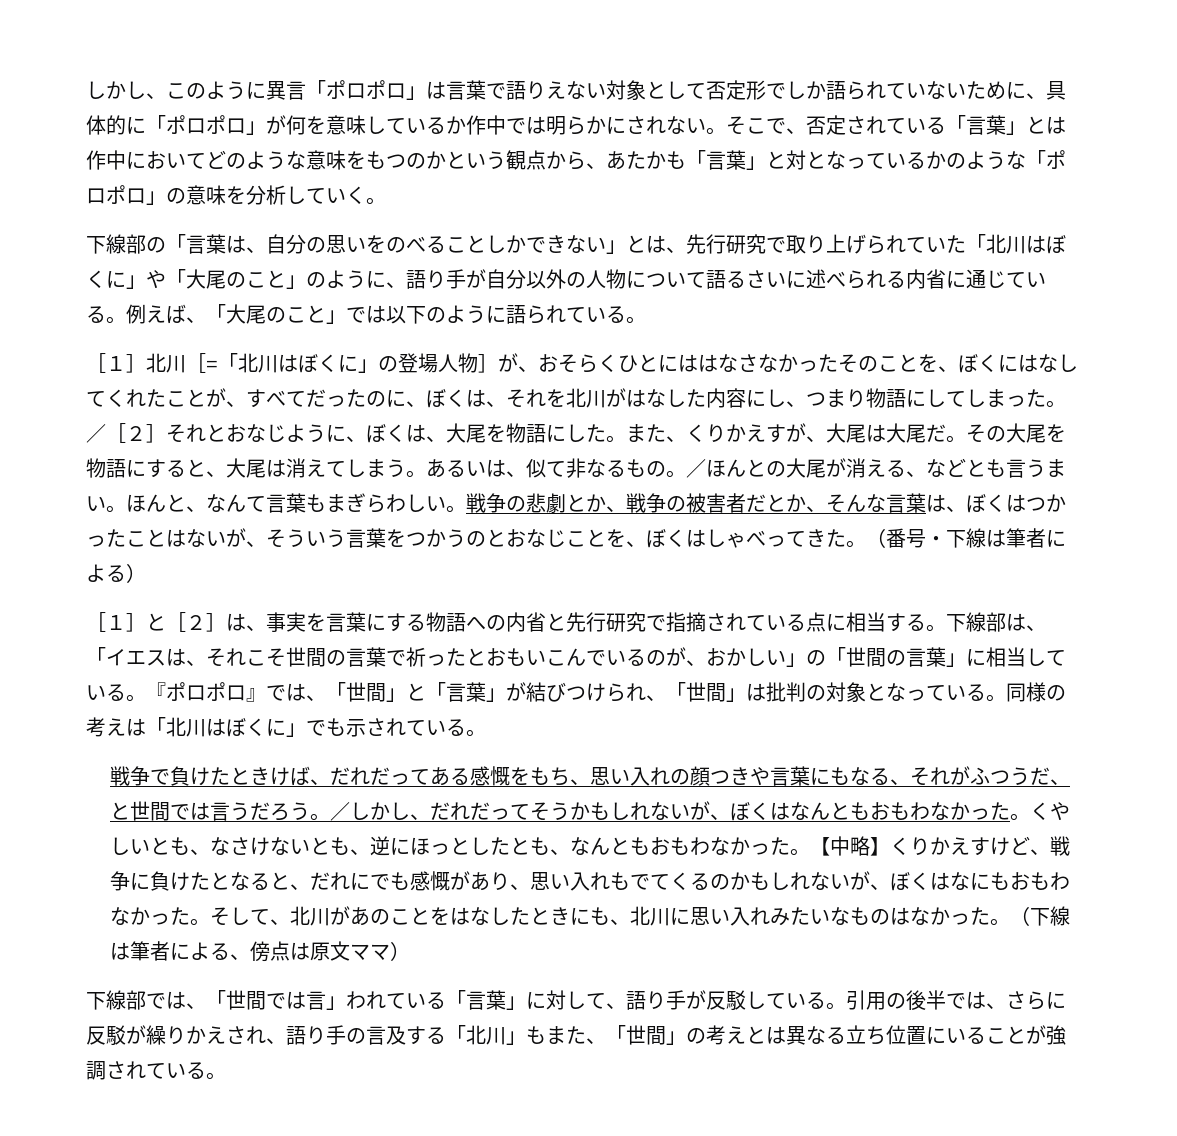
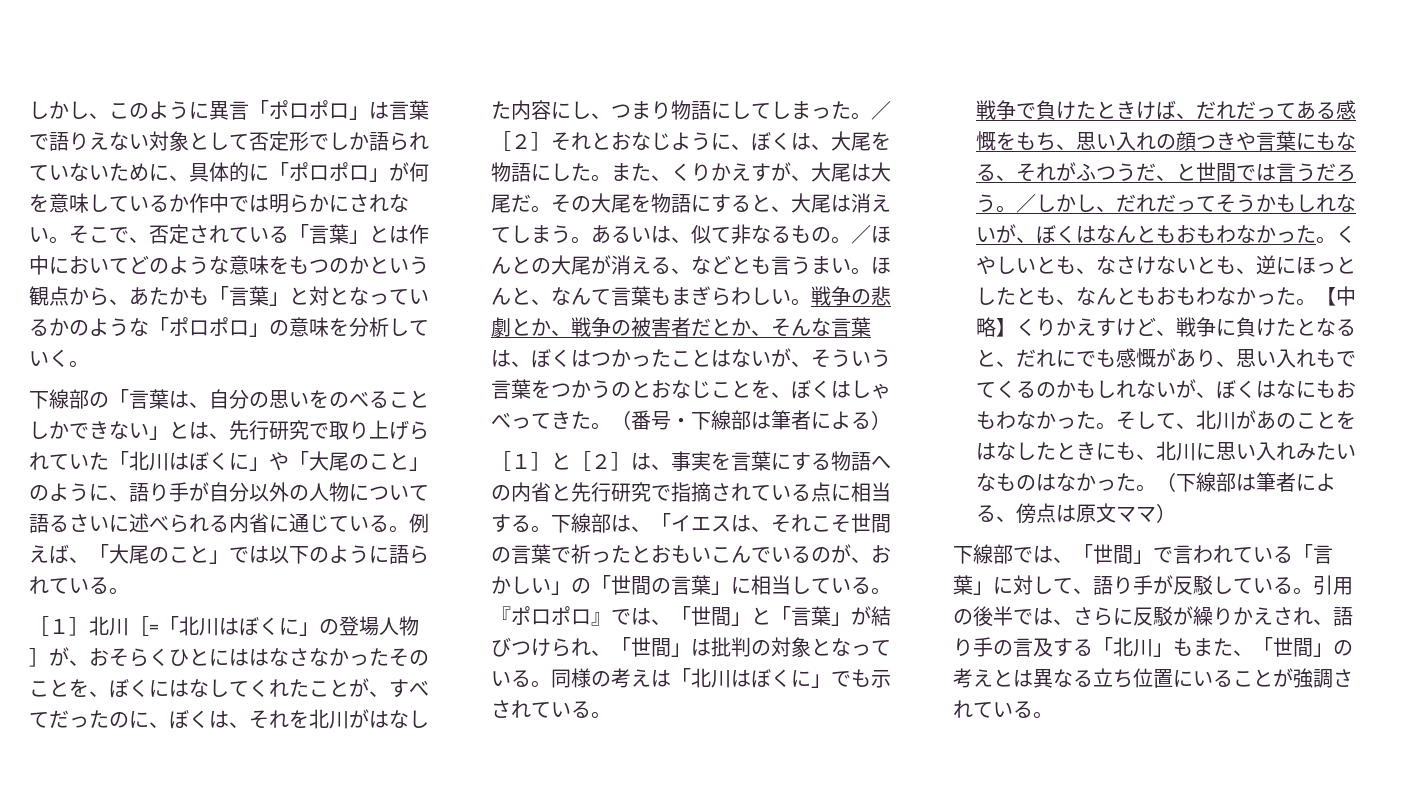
(986, 538) none -> [731,410,751,430] 部
(1070, 916) none -> [1215,472,1236,492] 部
[266,991,346,1010] では言」 -> [1133,545,1193,564] 」で言

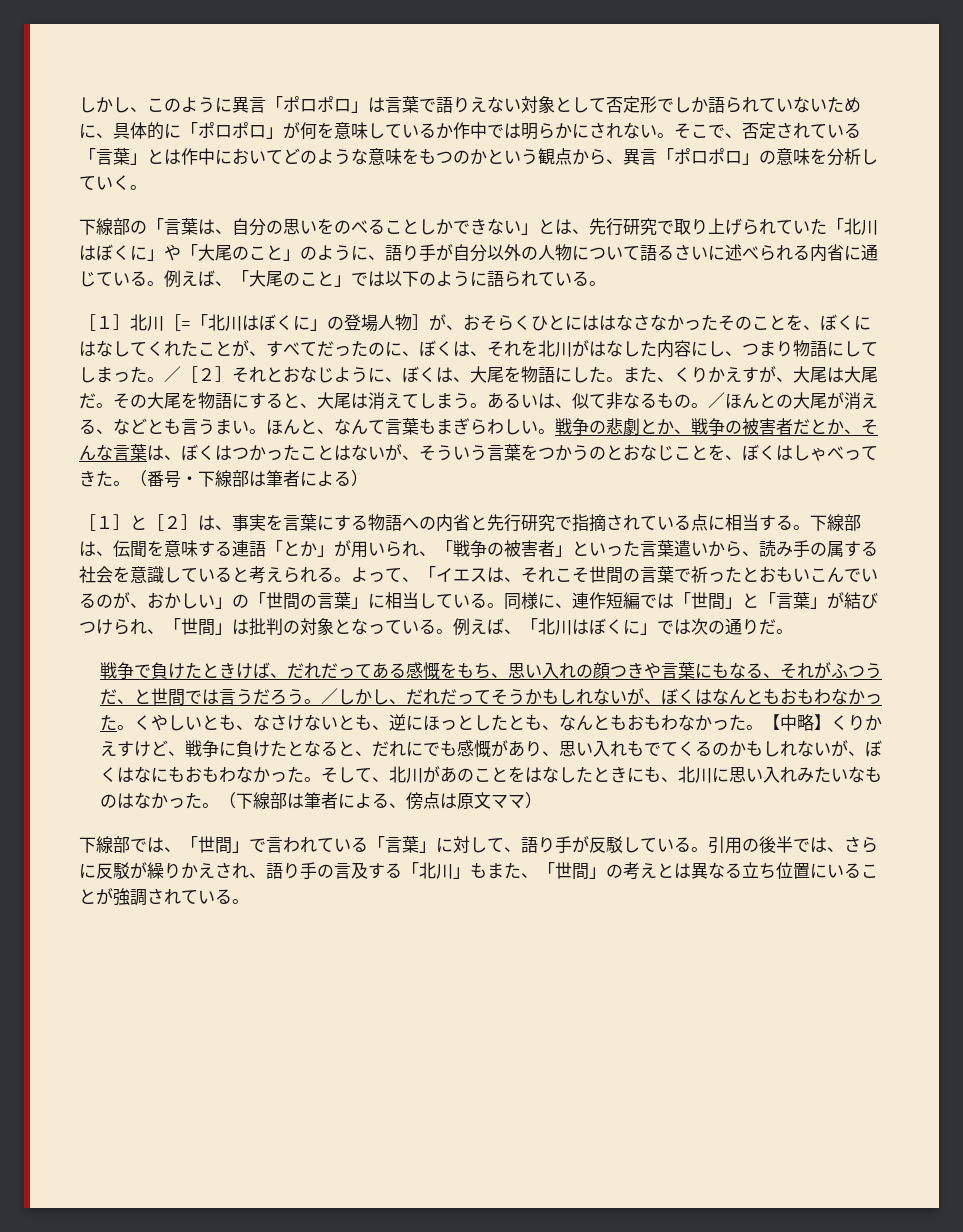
[129,286,429,306] [29,318,149,336] あたかも「言葉」と対となっているかのような -> [623,149,657,165] 異言
(651, 529) none -> [113,540,878,558] [79,566,419,584] 伝聞を意味する連語「とか」が用いられ、「戦争の被害者」といった言葉遣いから、読み手の属する社会を意識していると考えられる。よって、
[491,606,671,626] 『ポロポロ』では、 -> [504,592,674,610] 同様に、連作短編では
[551,668,671,688] 同様の考えは -> [453,618,521,636] 例えば、
[851,669,891,688] [491,700,591,718] も示されている -> [674,618,776,635] は次の通りだ

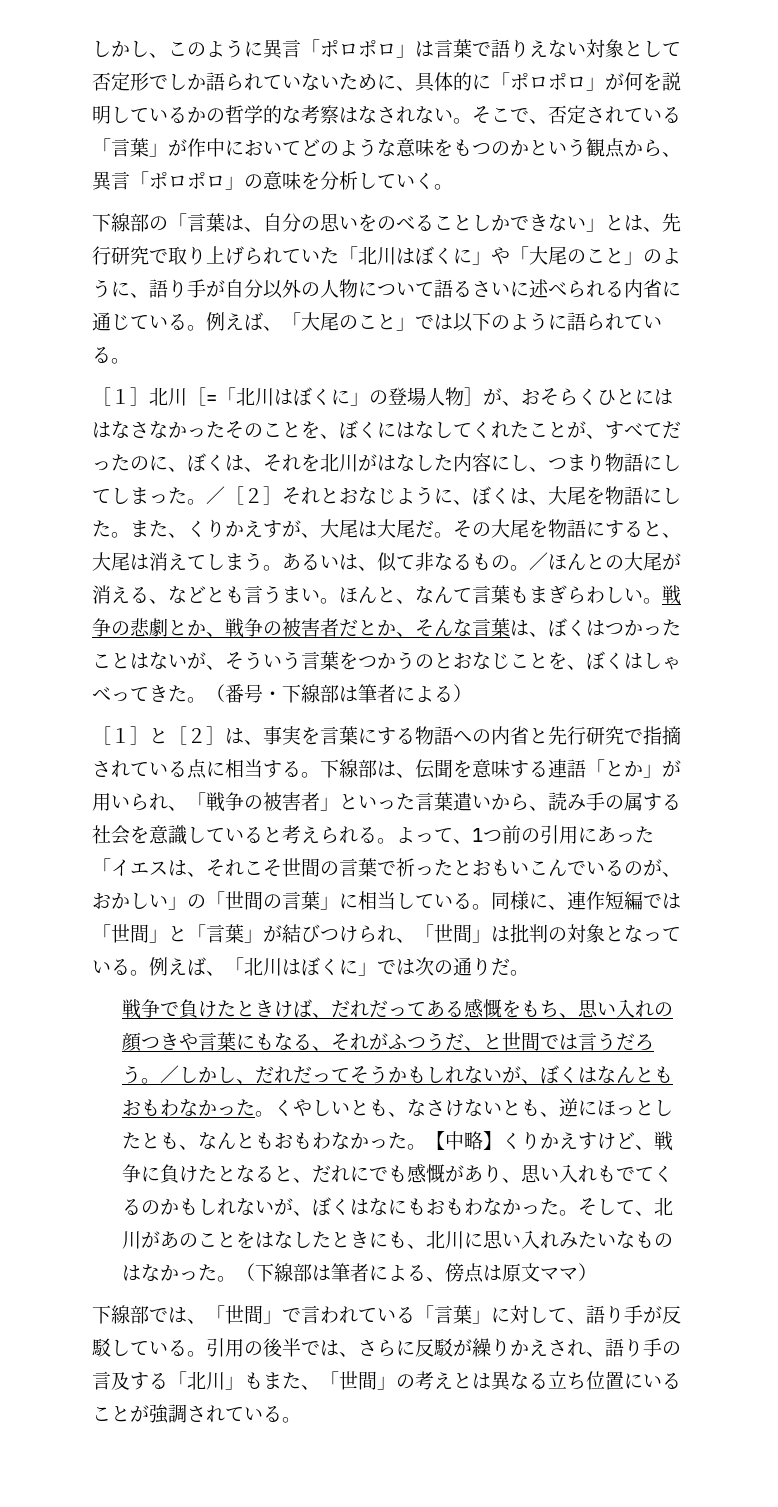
[334,122,368,139] 意味 -> [662,72,681,91] [92,105,111,124] 説明
[453,122,589,140] 作中では明らかに -> [206,105,377,124] の哲学的な考察はな
[147,149,181,165] とは -> [168,139,187,156] が
(419, 579) none -> [472,825,654,844] 1つ前の引用にあった

